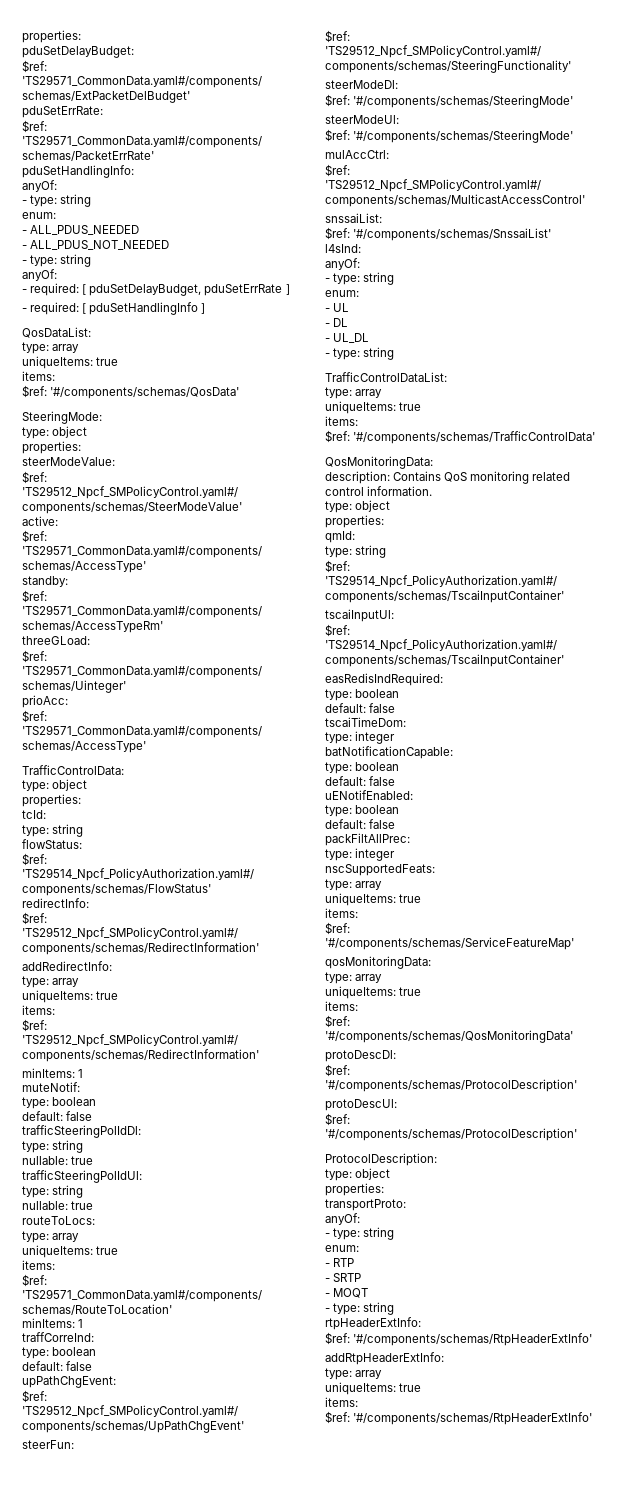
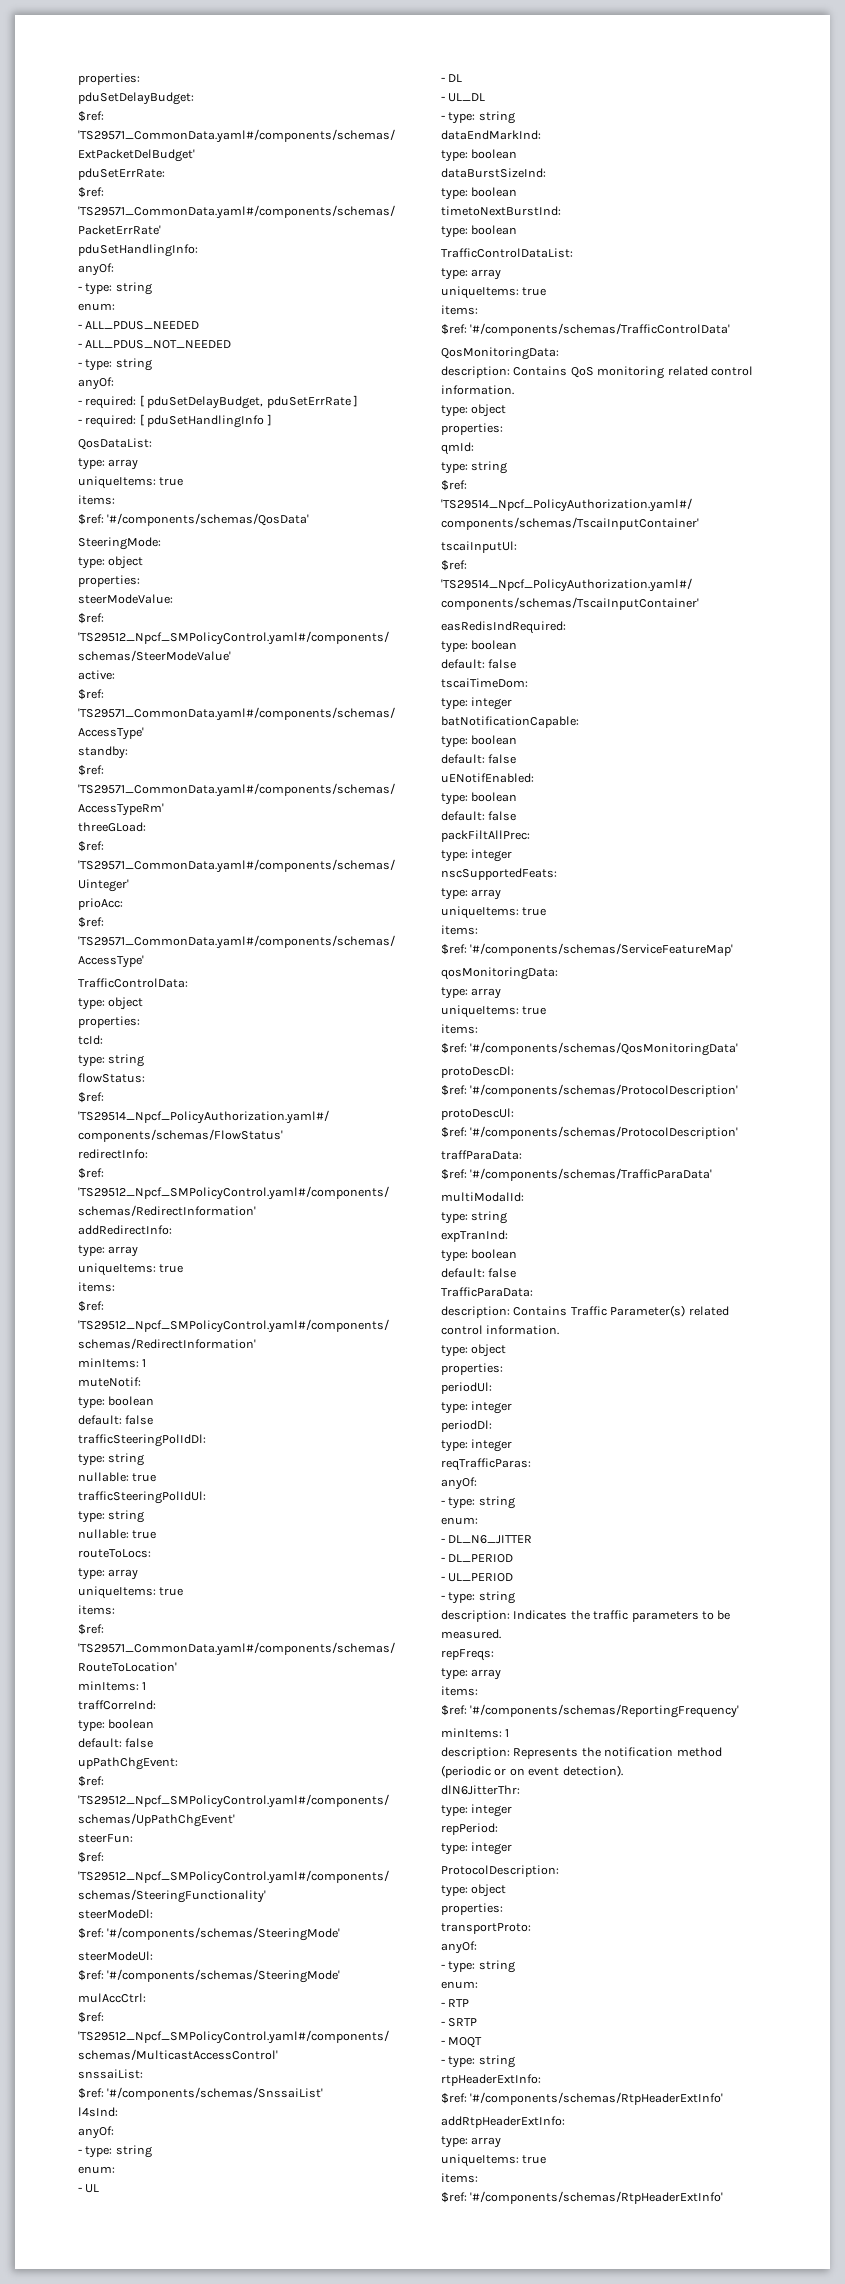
(395, 353) none -> [441,130,541,140] [441,149,518,162] [441,168,546,178] [441,187,518,200] [441,206,561,216] [441,225,518,238] // dataEndMarkInd: // type: boolean // dataBurstSizeInd: // type: boolean // timetoNextBurstInd: // type: boolean
(577, 1134) none -> [441,1150,522,1160] [441,1168,713,1181] [441,1192,524,1202] [441,1211,508,1224] [441,1230,508,1242] [441,1249,518,1262] [441,1268,517,1278] [441,1287,533,1297] [441,1305,729,1318] [441,1325,560,1335] [441,1344,507,1357] [441,1363,503,1375] [441,1382,492,1394] [441,1401,513,1414] [441,1420,492,1432] [441,1439,513,1452] [441,1458,531,1471] [441,1477,477,1490] [441,1496,515,1509] [441,1517,478,1525] [441,1535,533,1544] [441,1554,514,1563] [441,1573,514,1582] [441,1591,515,1604] [441,1610,731,1622] [441,1629,501,1639] [441,1649,494,1661] [441,1668,502,1680] [441,1686,478,1696] [441,1704,740,1718] [441,1728,510,1738] [441,1747,722,1759] [441,1765,623,1778] [441,1785,520,1795] [441,1804,513,1817] [441,1823,498,1835] [441,1842,513,1855] // traffParaData: // $ref: '#/components/schemas/TrafficParaData' // multiModalId: // type: string // expTranInd: // type: boolean // default: false // TrafficParaData: // description: Contains Traffic Parameter(s) related control information. // type: object // properties: // periodUl: // type: integer // periodDl: // type: integer // reqTrafficParas: // anyOf: // - type: string // enum: // - DL_N6_JITTER // - DL_PERIOD // - UL_PERIOD // - type: string // description: Indicates the traffic parameters to be measured. // repFreqs: // type: array // items: // $ref: '#/components/schemas/ReportingFrequency' // minItems: 1 // description: Represents the notification method (periodic or on event detection). // dlN6JitterThr: // type: integer // repPeriod: // type: integer

